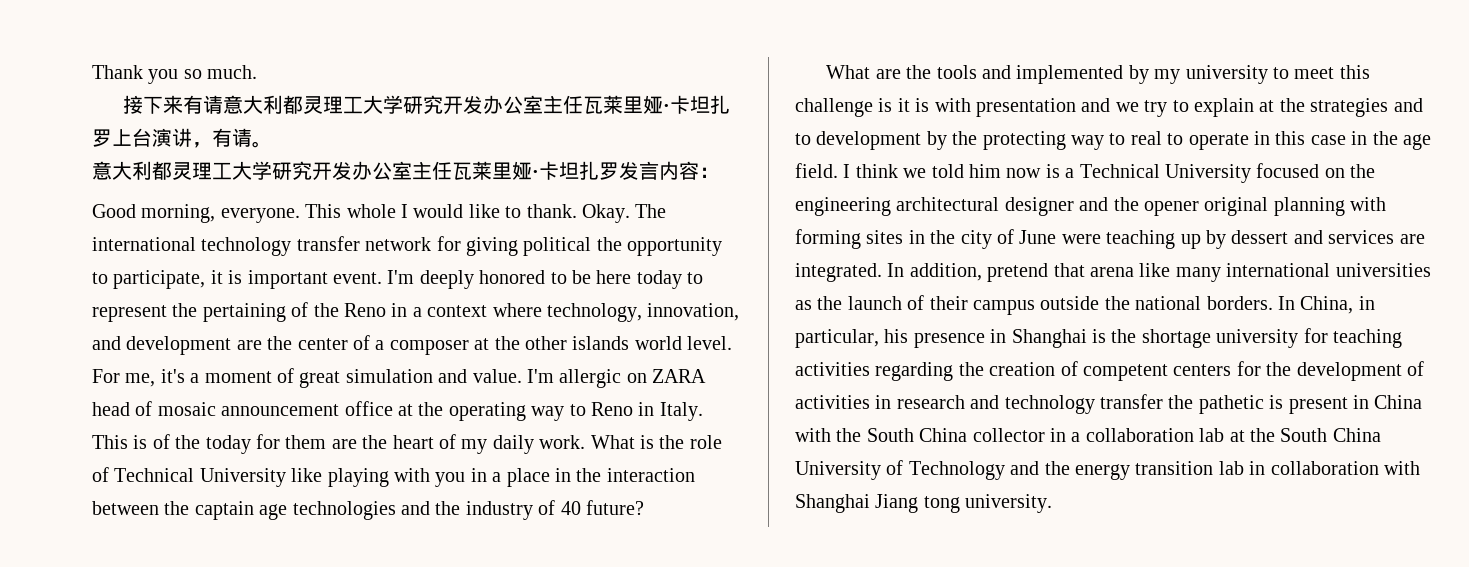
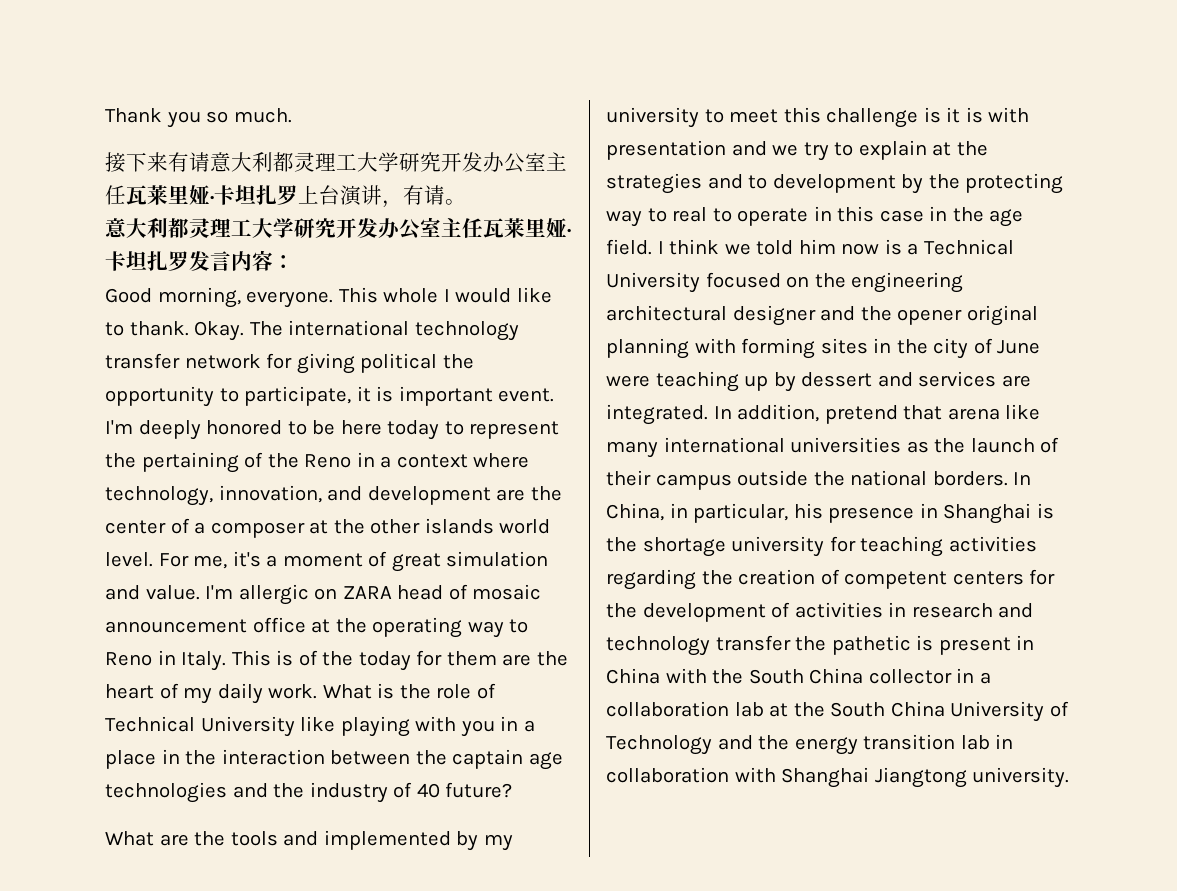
[875,494,960,513] Jiang tong -> [874,767,967,788] Jiangtong

